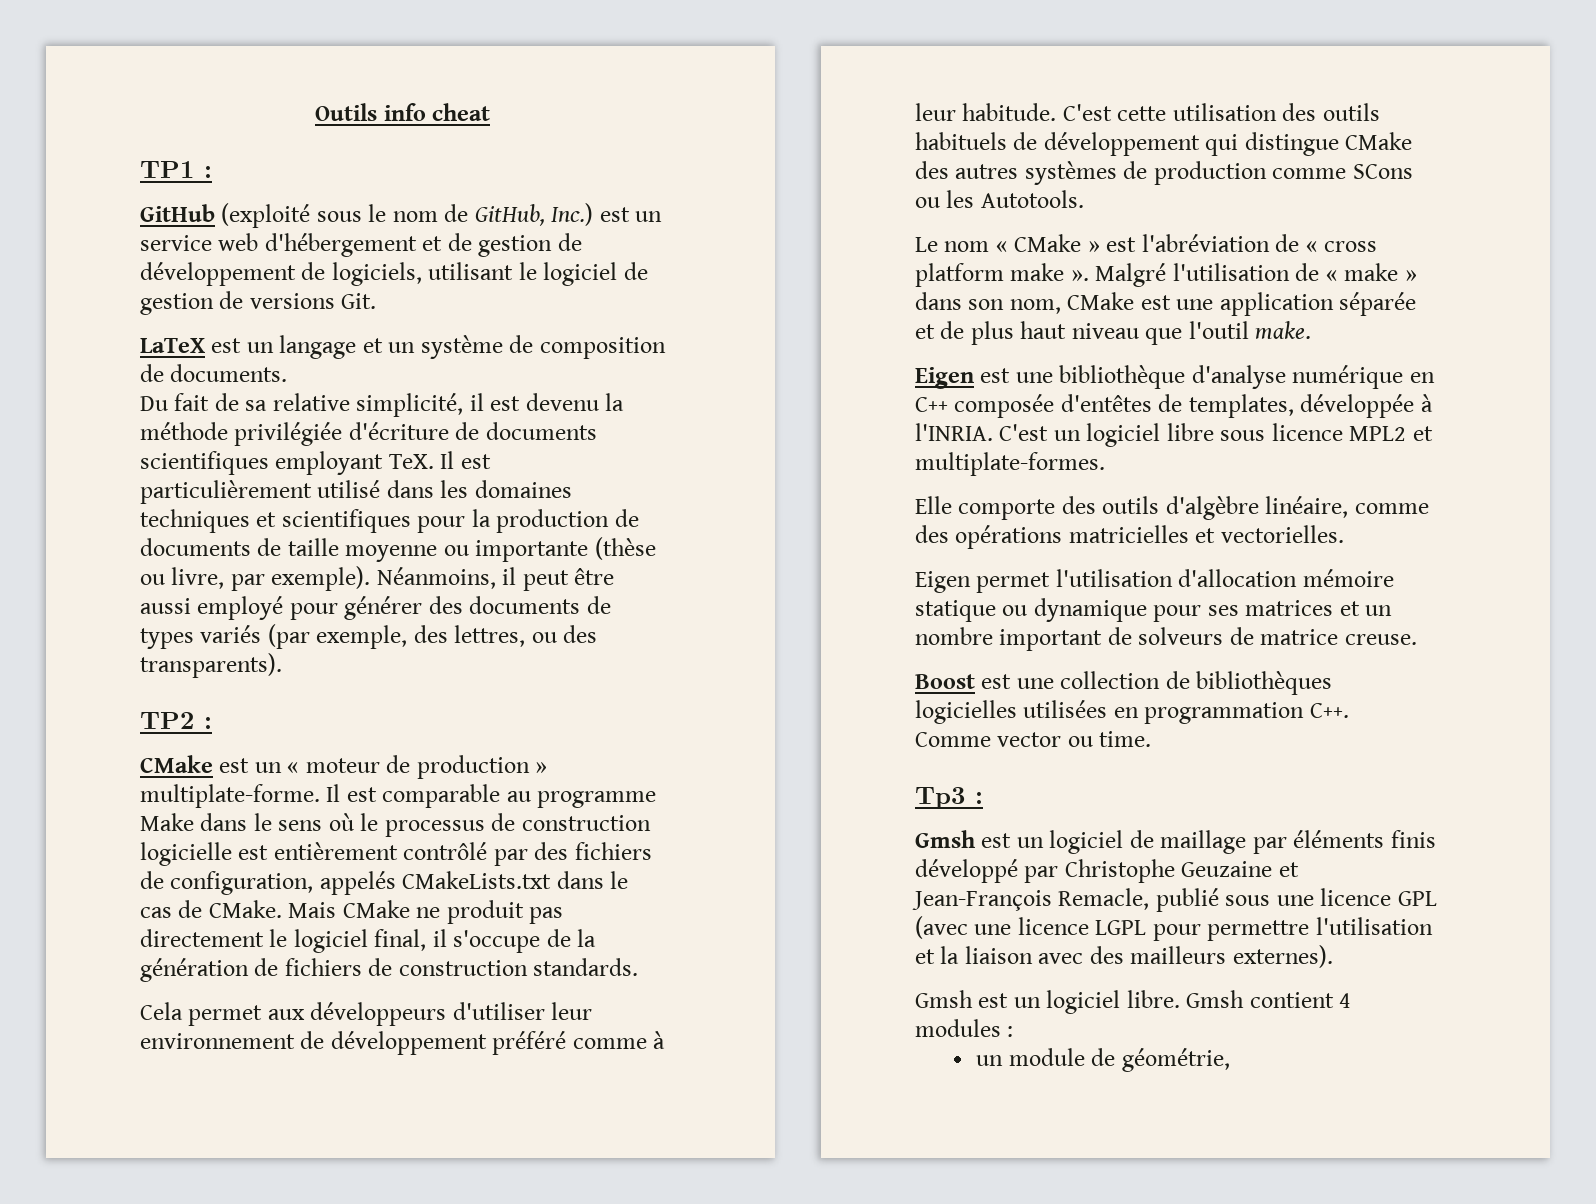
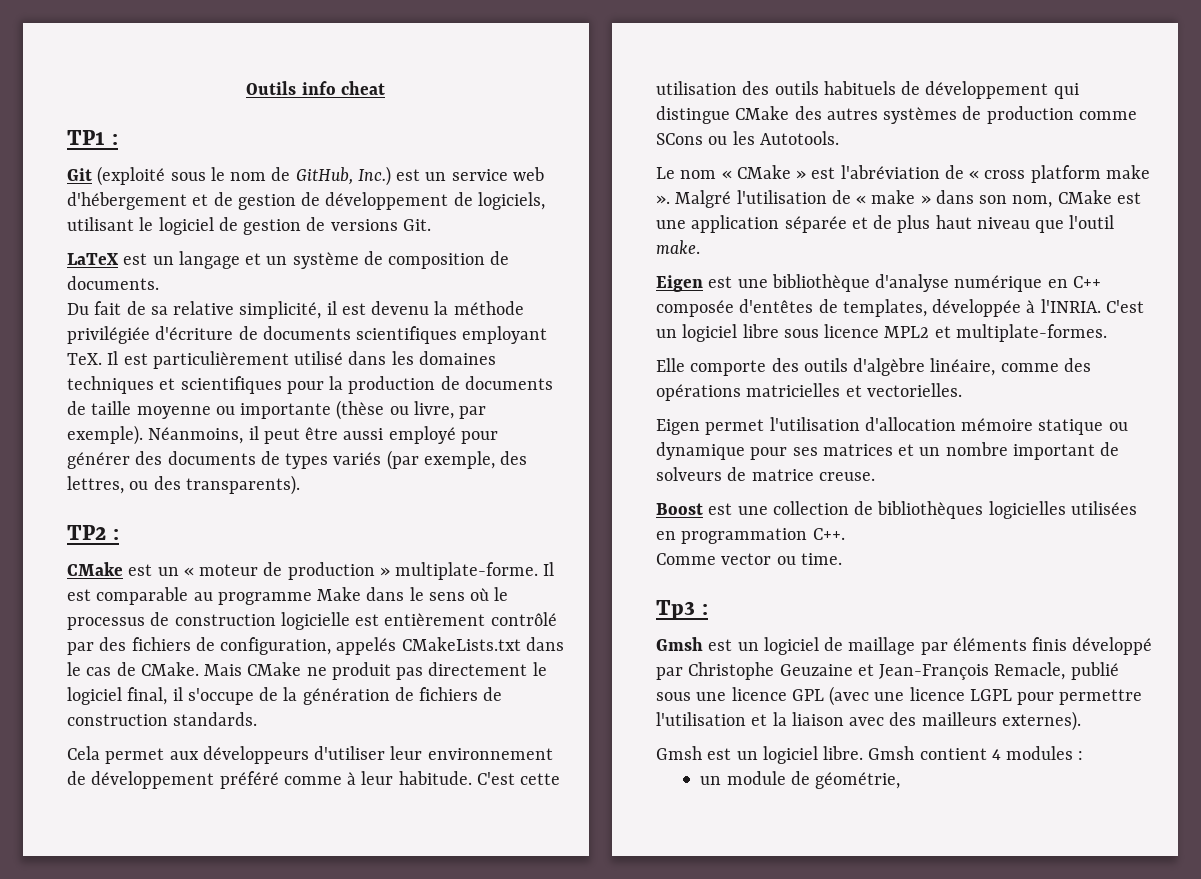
[140,204,215,222] GitHub -> [67,168,92,181] Git

